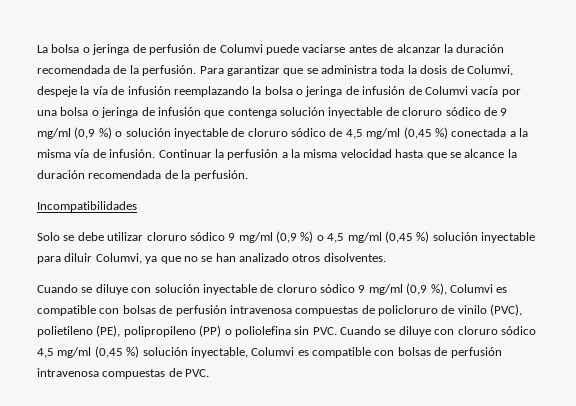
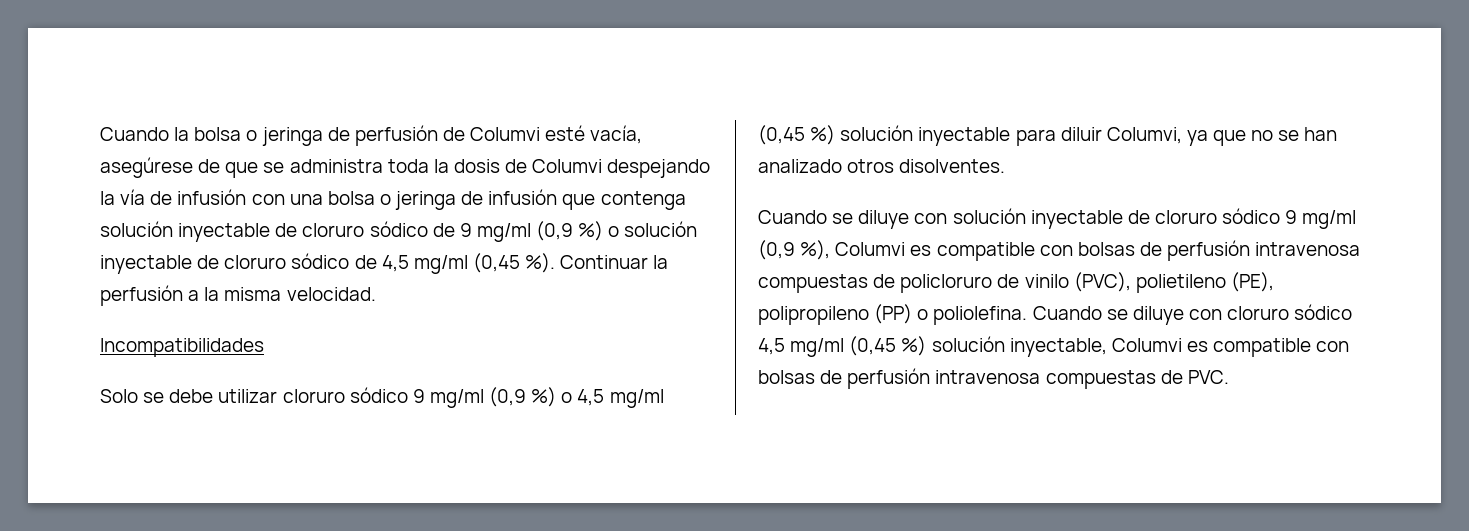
[37,45,48,53] La -> [100,127,190,141] Cuando la
[266,44,505,55] [37,65,280,76] puede vaciarse antes de alcanzar la duración recomendada de la perfusión. Para garantizar -> [545,125,643,144] [100,157,221,178] esté vacía, asegúrese de
[466,65,513,76] [37,86,77,97] Columvi, despeje -> [532,159,711,178] Columvi despejando
[173,86,521,97] reemplazando la bolsa o jeringa de infusión de Columvi vacía por -> [251,194,285,205] con
[434,127,528,139] [37,149,156,158] %) conectada a la misma vía de infusión. -> [525,253,556,273] %).
[340,149,517,160] [37,170,248,181] velocidad hasta que se alcance la duración recomendada de la perfusión. -> [286,287,376,301] velocidad.
[234,326,337,337] poliolefina sin PVC. -> [933,306,1028,325] poliolefina.

